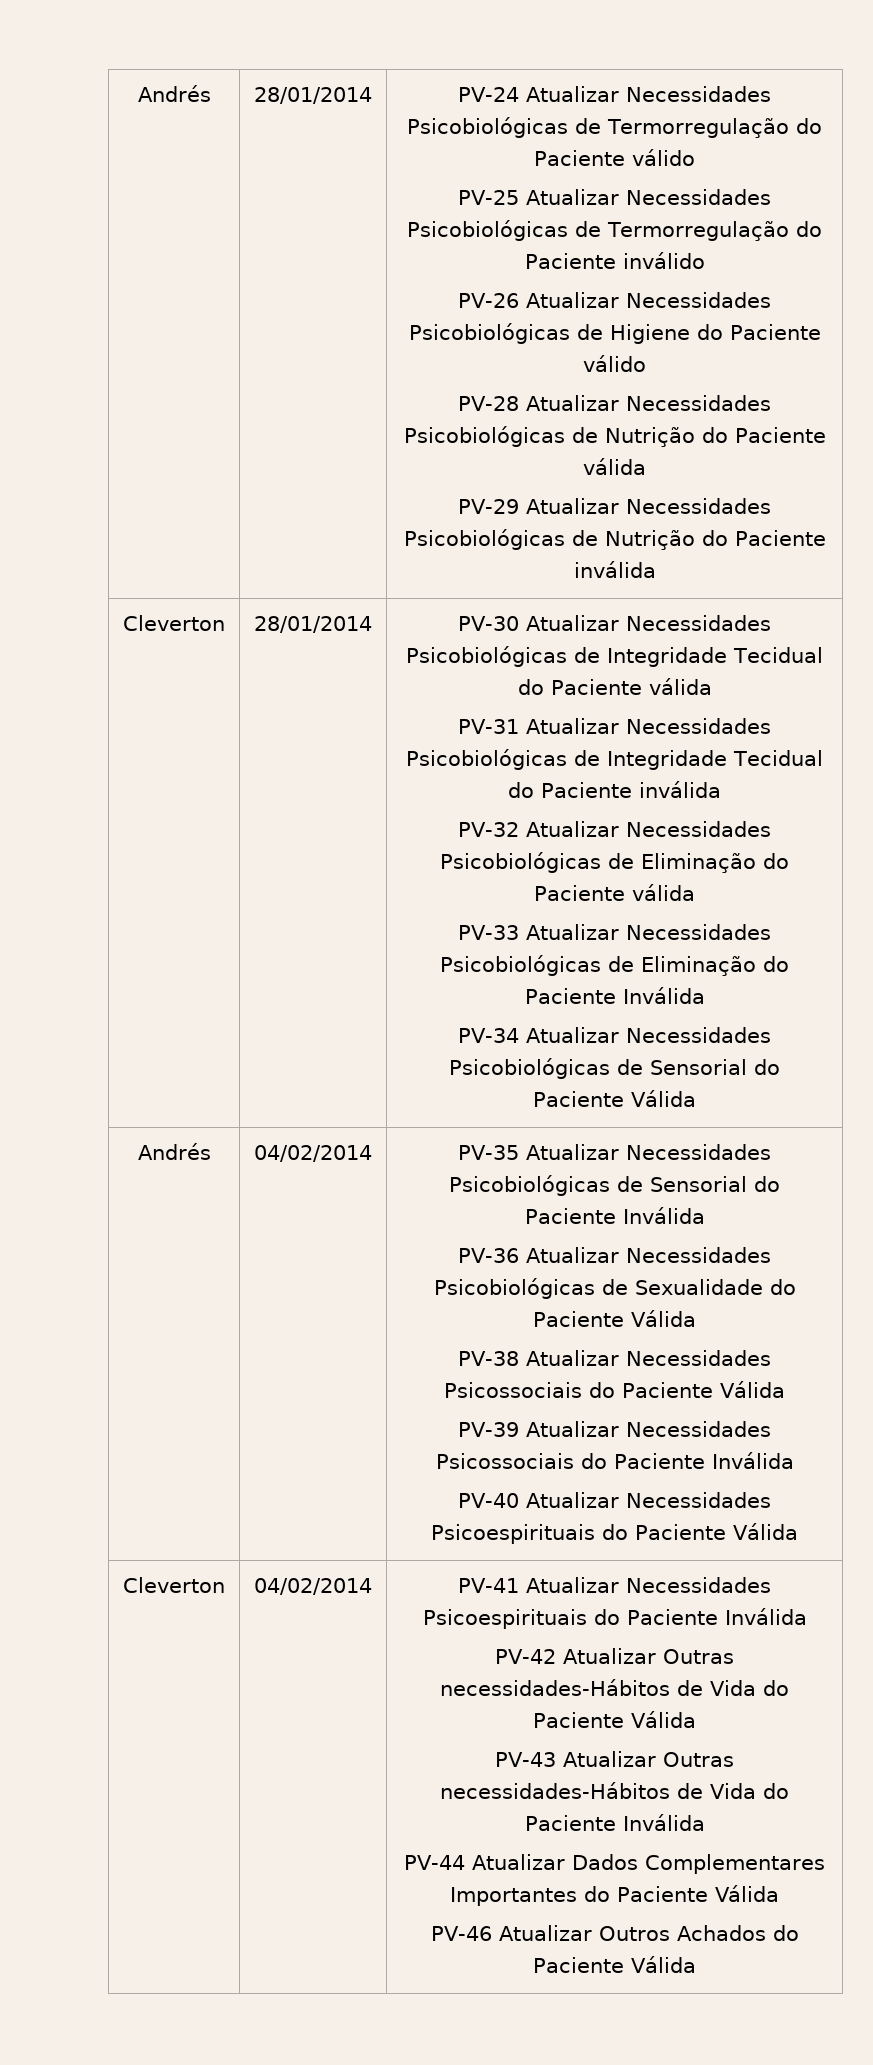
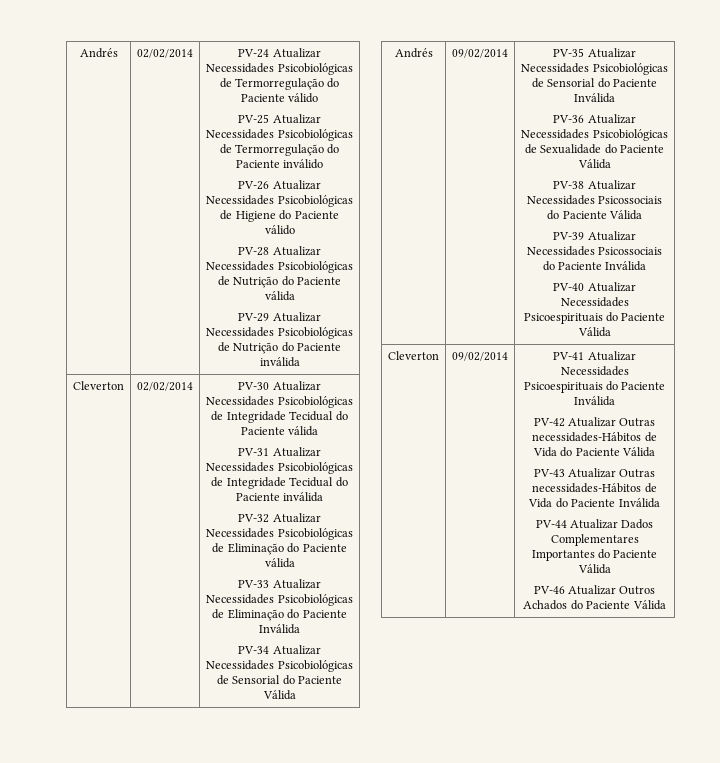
[137,85,211,102] [254,87,372,104] Andrés | 28/01/2014 -> [79,48,118,58] [137,49,193,58] Andrés | 02/02/2014
[254,616,372,633] 28/01/2014 -> [137,382,193,391] 02/02/2014
[254,1145,372,1162] 04/02/2014 -> [452,49,508,58] 09/02/2014
[254,1578,372,1595] 04/02/2014 -> [452,352,508,361] 09/02/2014

